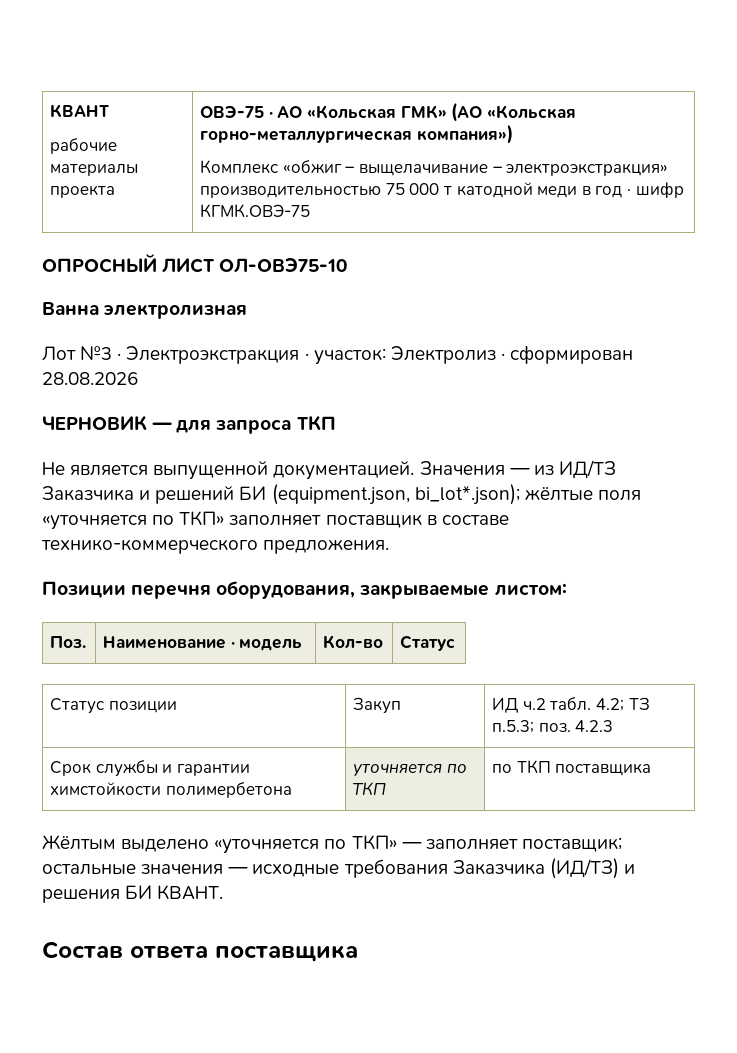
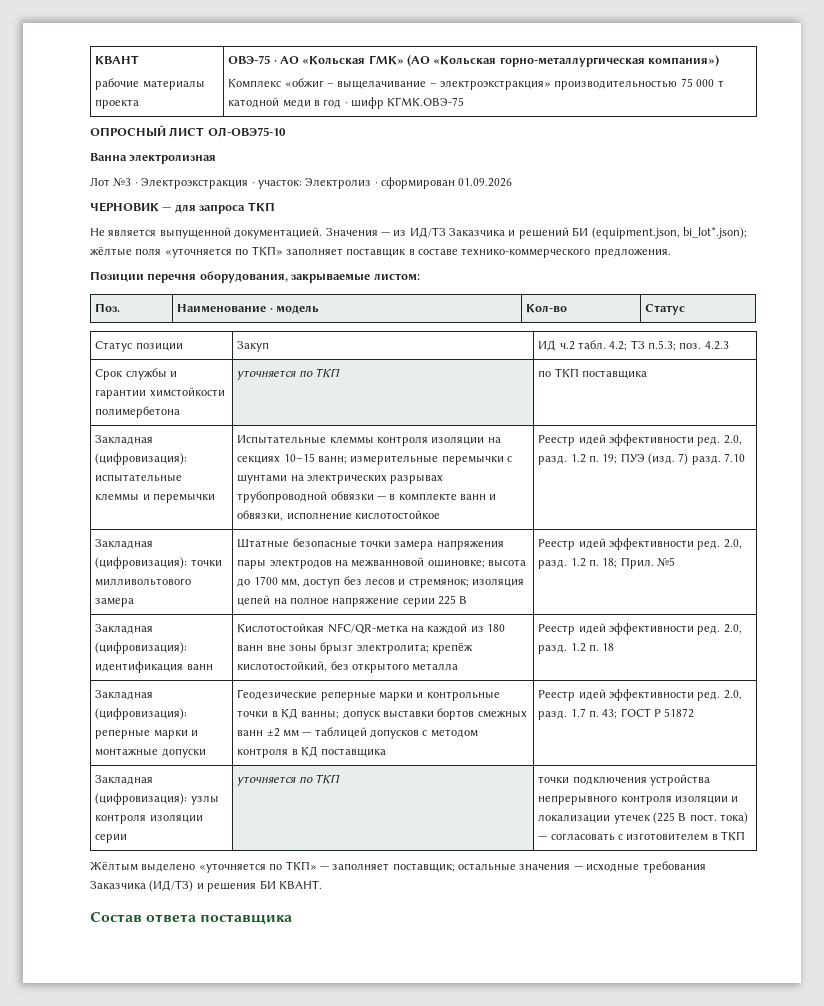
[42,372,138,385] 28.08.2026 -> [458,178,513,187] 01.09.2026
(652, 769) none -> [95,435,154,445] [95,453,188,465] [95,474,183,482] [95,493,215,503] [237,435,501,446] [237,453,513,465] [237,474,444,484] [237,491,497,503] [237,510,440,521] [538,434,742,446] [538,453,746,465] [95,539,154,549] [95,557,222,569] [95,578,192,586] [95,598,135,607] [237,538,504,550] [237,557,527,569] [237,576,525,588] [237,595,468,607] [538,538,742,550] [538,557,676,569] [95,624,154,634] [95,642,188,654] [95,661,213,673] [237,623,506,634] [237,642,474,654] [237,661,459,673] [538,623,742,635] [538,643,615,654] [95,690,154,700] [95,708,188,720] [95,729,198,739] [95,748,206,758] [237,689,500,701] [237,708,527,720] [237,727,478,739] [237,746,387,758] [538,689,742,701] [538,708,695,720] [95,775,154,785] [95,793,219,805] [95,814,203,824] [95,834,128,843] [237,774,340,786] [538,774,710,786] [538,795,739,805] [538,812,749,824] [538,831,746,841] // Закладная (цифровизация): испытательные клеммы и перемычки | Испытательные клеммы контроля изоляции на секциях 10–15 ванн; измерительные перемычки с шунтами на электрических разрывах трубопроводной обвязки — в комплекте ванн и обвязки, исполнение кислотостойкое | Реестр идей эффективности ред. 2.0, разд. 1.2 п. 19; ПУЭ (изд. 7) разд. 7.10 // Закладная (цифровизация): точки милливольтового замера | Штатные безопасные точки замера напряжения пары электродов на межванновой ошиновке; высота до 1700 мм, доступ без лесов и стремянок; изоляция цепей на полное напряжение серии 225 В | Реестр идей эффективности ред. 2.0, разд. 1.2 п. 18; Прил. №5 // Закладная (цифровизация): идентификация ванн | Кислотостойкая NFC/QR-метка на каждой из 180 ванн вне зоны брызг электролита; крепёж кислотостойкий, без открытого металла | Реестр идей эффективности ред. 2.0, разд. 1.2 п. 18 // Закладная (цифровизация): реперные марки и монтажные допуски | Геодезические реперные марки и контрольные точки в КД ванны; допуск выставки бортов смежных ванн ±2 мм — таблицей допусков с методом контроля в КД поставщика | Реестр идей эффективности ред. 2.0, разд. 1.7 п. 43; ГОСТ Р 51872 // Закладная (цифровизация): узлы контроля изоляции серии | уточняется по ТКП | точки подключения устройства непрерывного контроля изоляции и локализации утечек (225 В пост. тока) — согласовать с изготовителем в ТКП

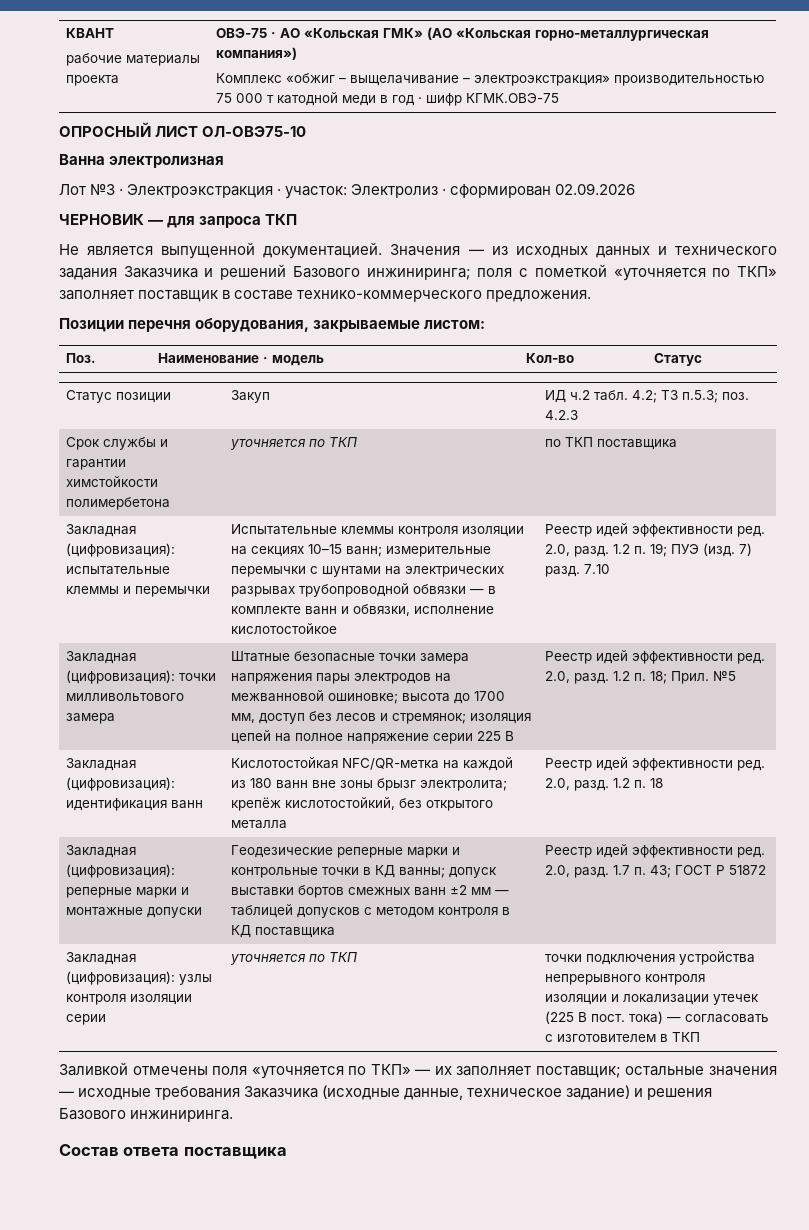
[458,178,513,187] 01.09.2026 -> [555,183,636,195] 02.09.2026
[409,227,747,239] [90,246,162,256] ИД/ТЗ Заказчика и решений БИ (equipment.json, bi_lot*.json); жёлтые поля -> [515,246,778,258] [59,264,607,280] исходных данных и технического задания Заказчика и решений Базового инжиниринга; поля с пометкой
[90,861,196,872] Жёлтым выделено -> [59,1062,248,1076] Заливкой отмечены поля
(329, 868) none -> [434,1066,452,1075] их
[149,880,322,892] (ИД/ТЗ) и решения БИ КВАНТ. -> [322,1085,713,1100] [59,1108,234,1122] (исходные данные, техническое задание) и решения Базового инжиниринга.

